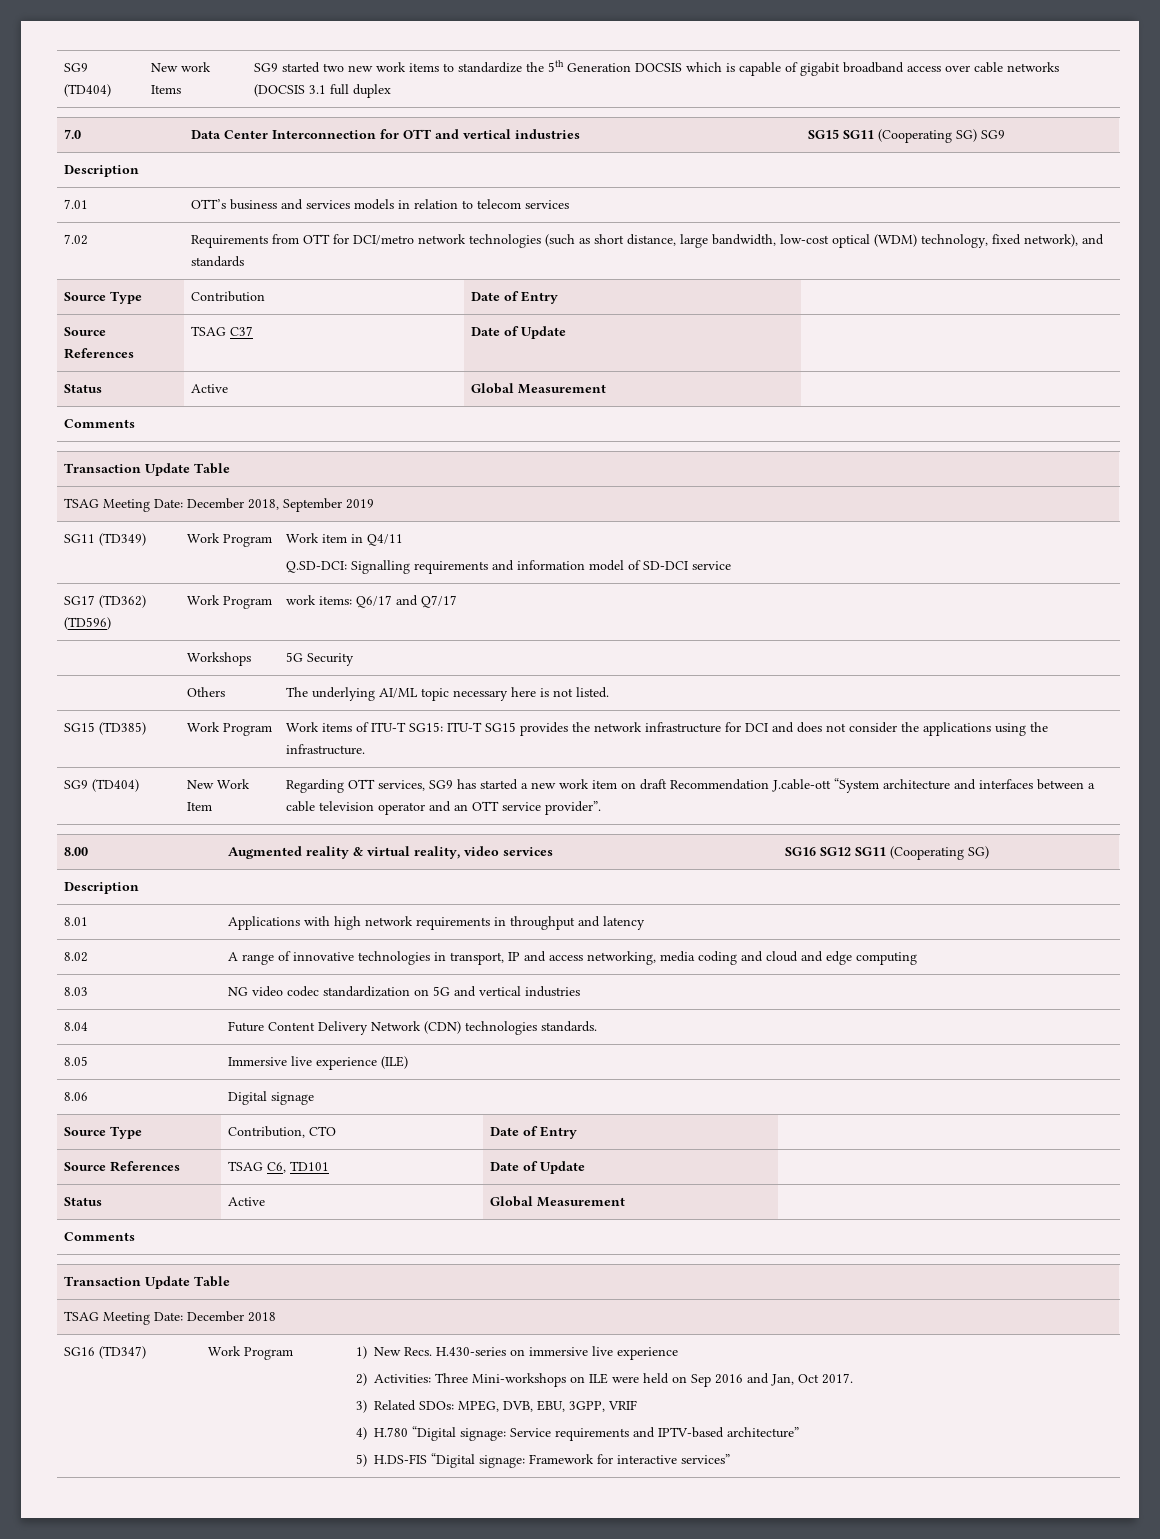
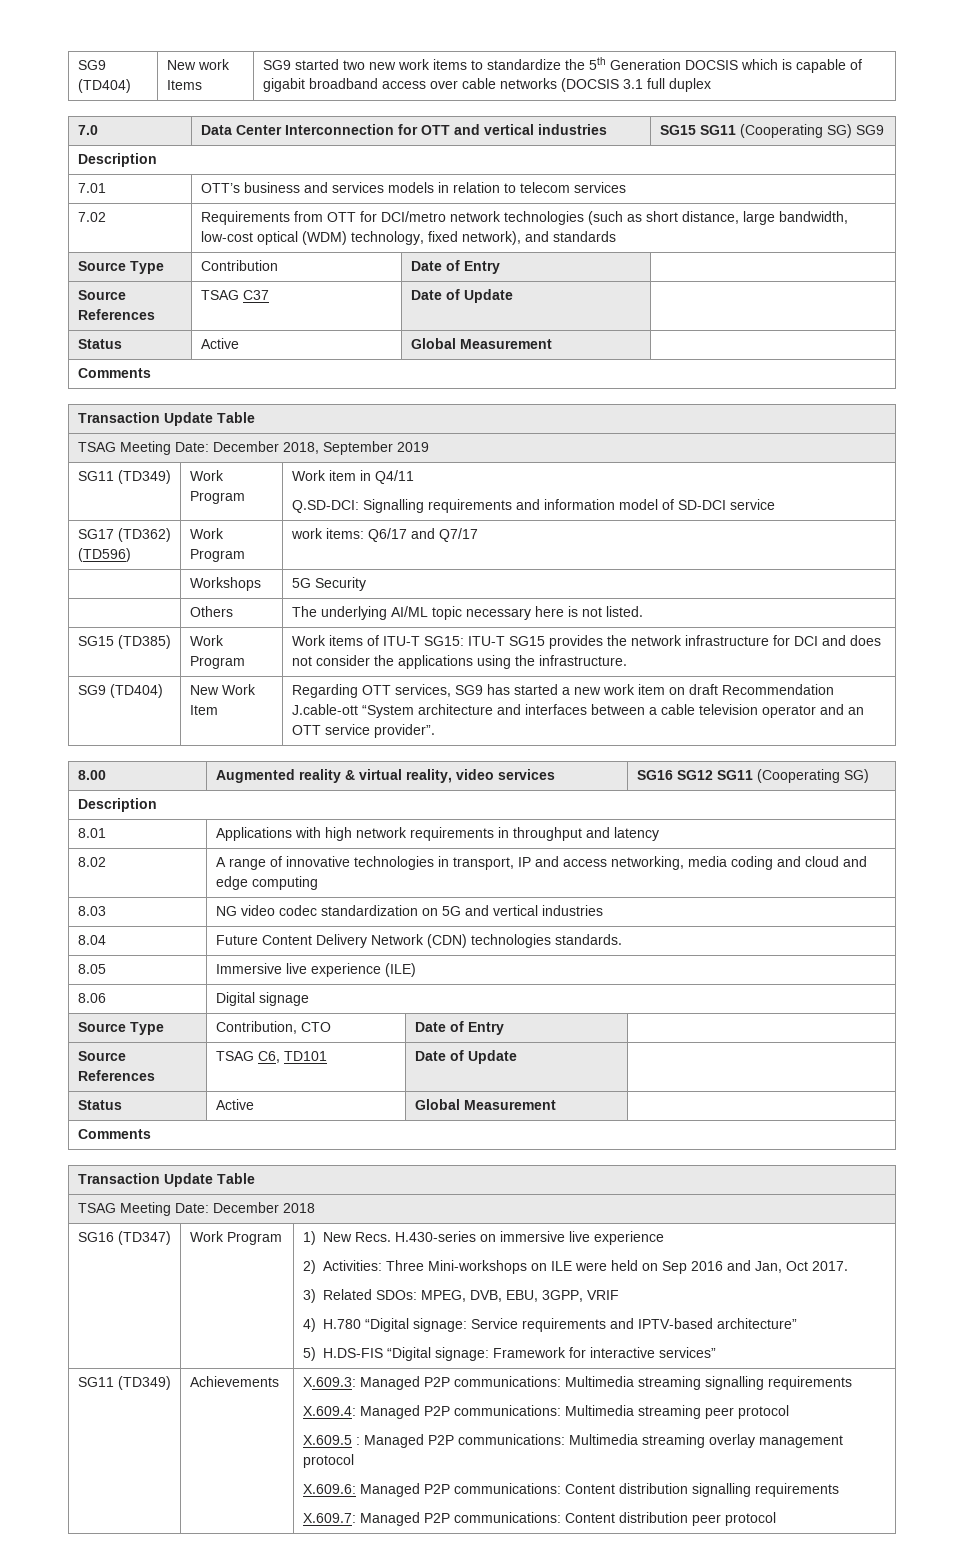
(731, 1459) none -> [77,1376,171,1390] [189,1376,279,1387] [302,1376,852,1390] [302,1405,789,1419] [302,1434,843,1448] [302,1454,354,1468] [302,1483,839,1497] [302,1512,776,1526] // SG11 (TD349) | Achievements | X.609.3: Managed P2P communications: Multimedia streaming signalling requirements // X.609.4: Managed P2P communications: Multimedia streaming peer protocol // X.609.5 : Managed P2P communications: Multimedia streaming overlay management protocol // X.609.6: Managed P2P communications: Content distribution signalling requirements // X.609.7: Managed P2P communications: Content distribution peer protocol

